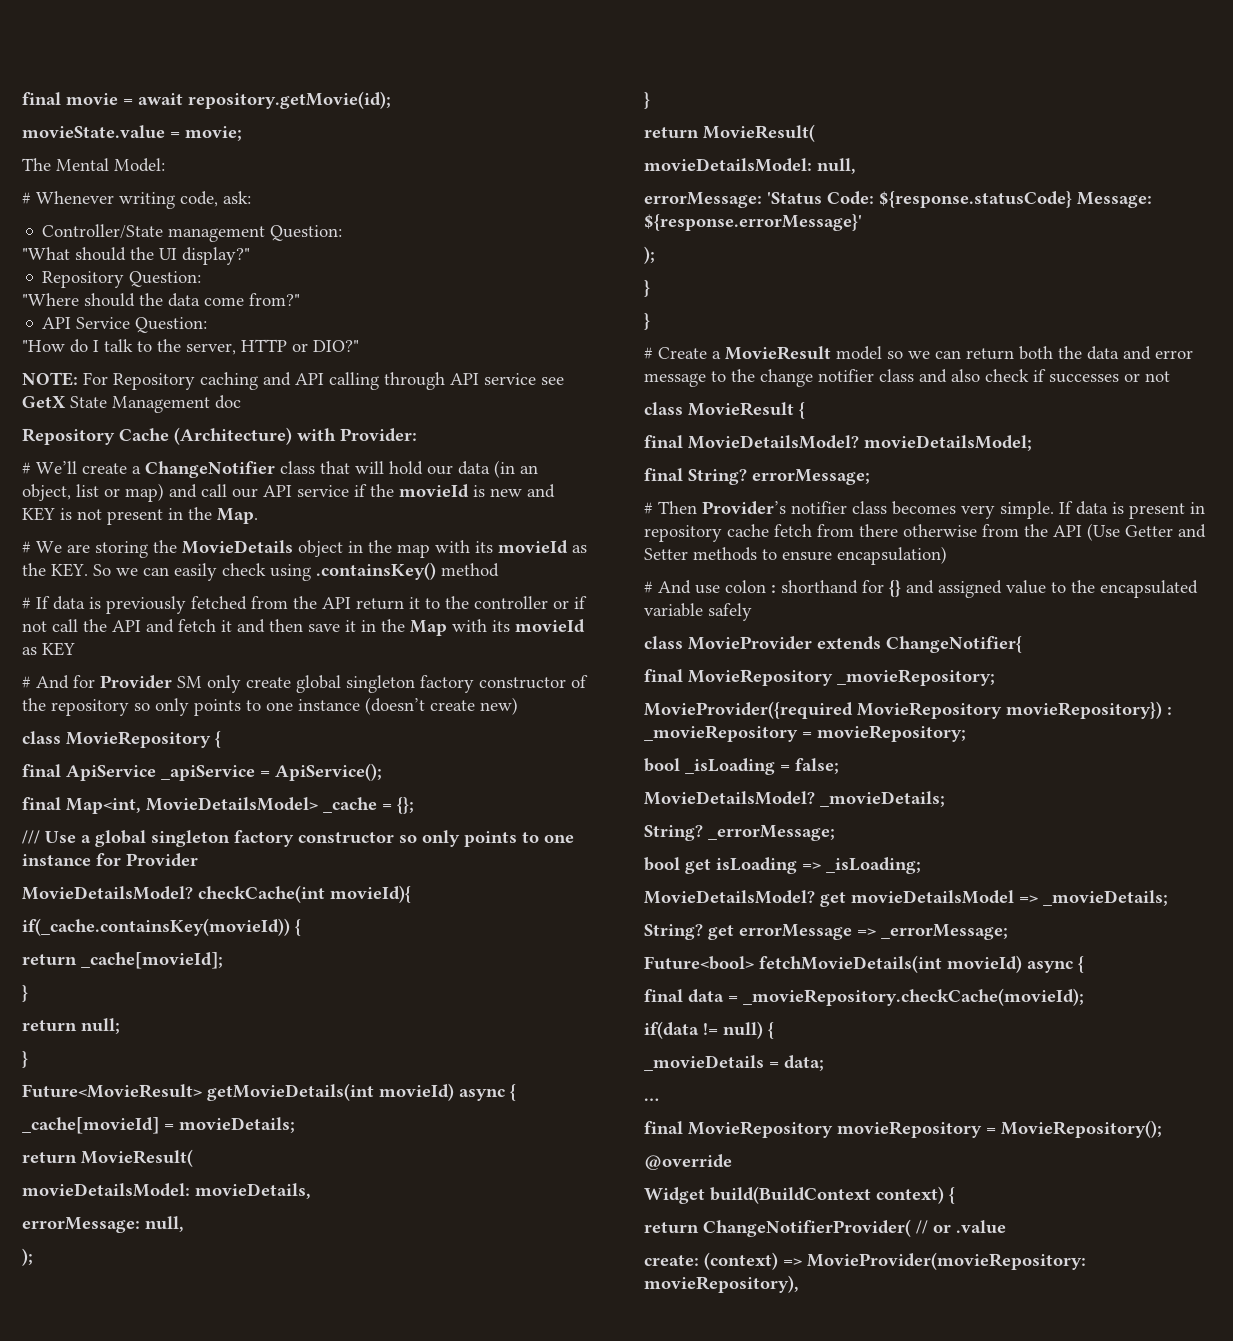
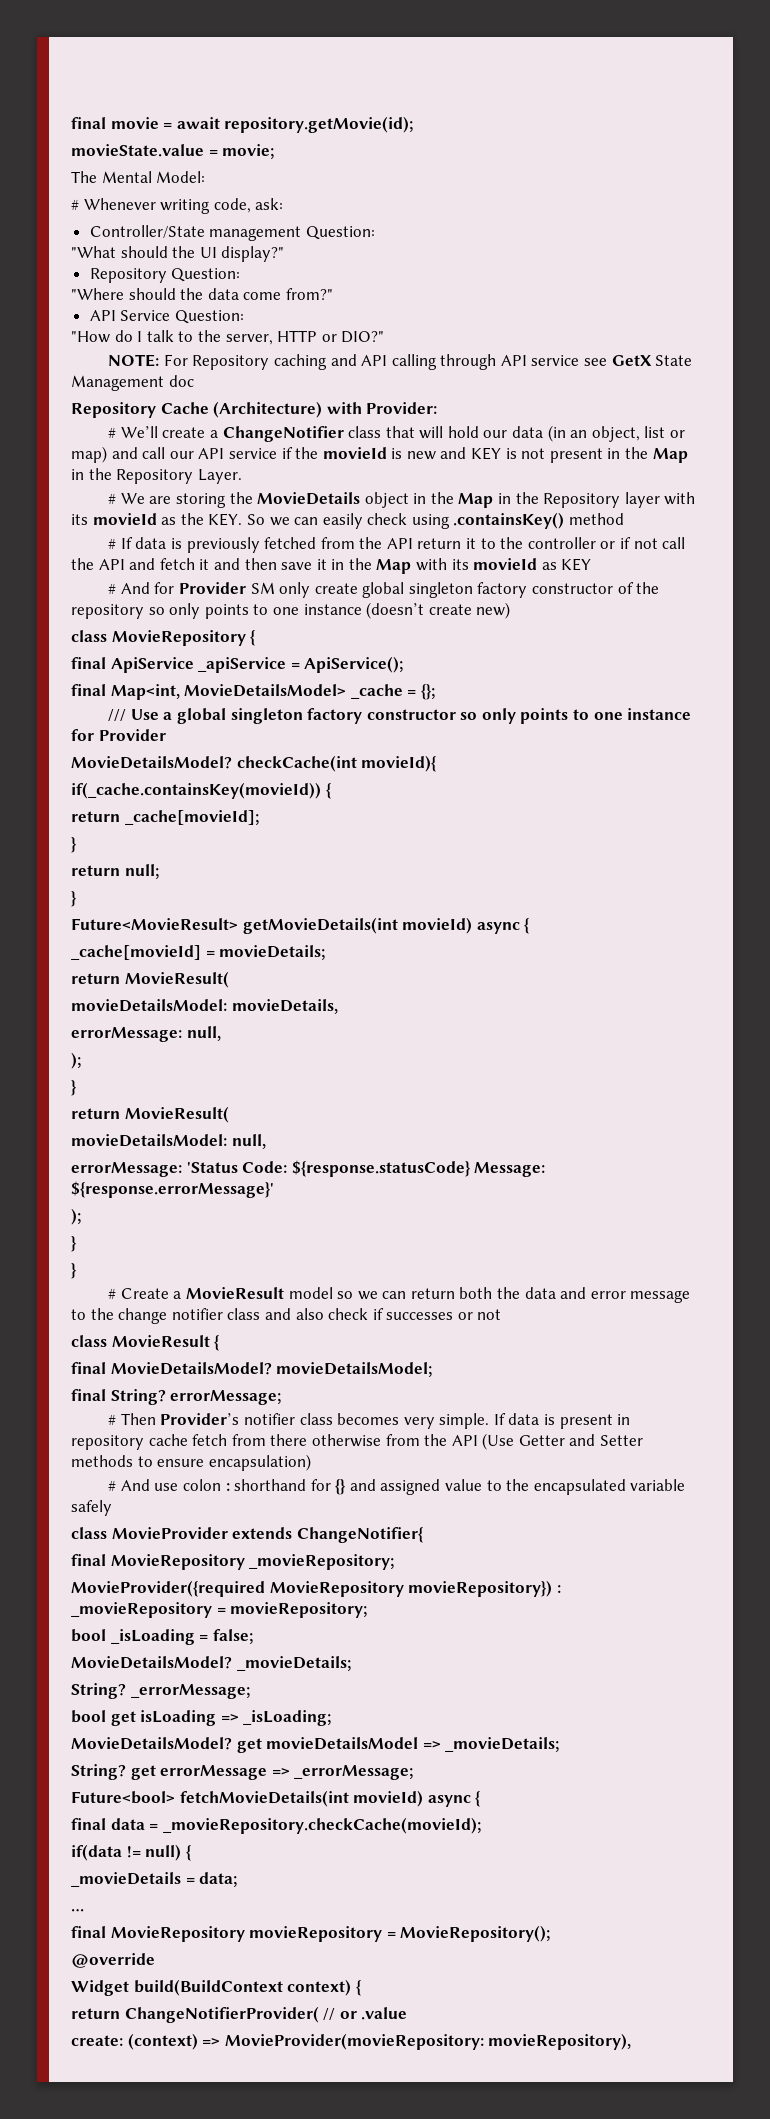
[217,508,258,524] Map. -> [652,448,688,463] [71,468,242,484] Map in the Repository Layer.
[397,544,430,558] map -> [458,492,660,508] Map in the Repository layer

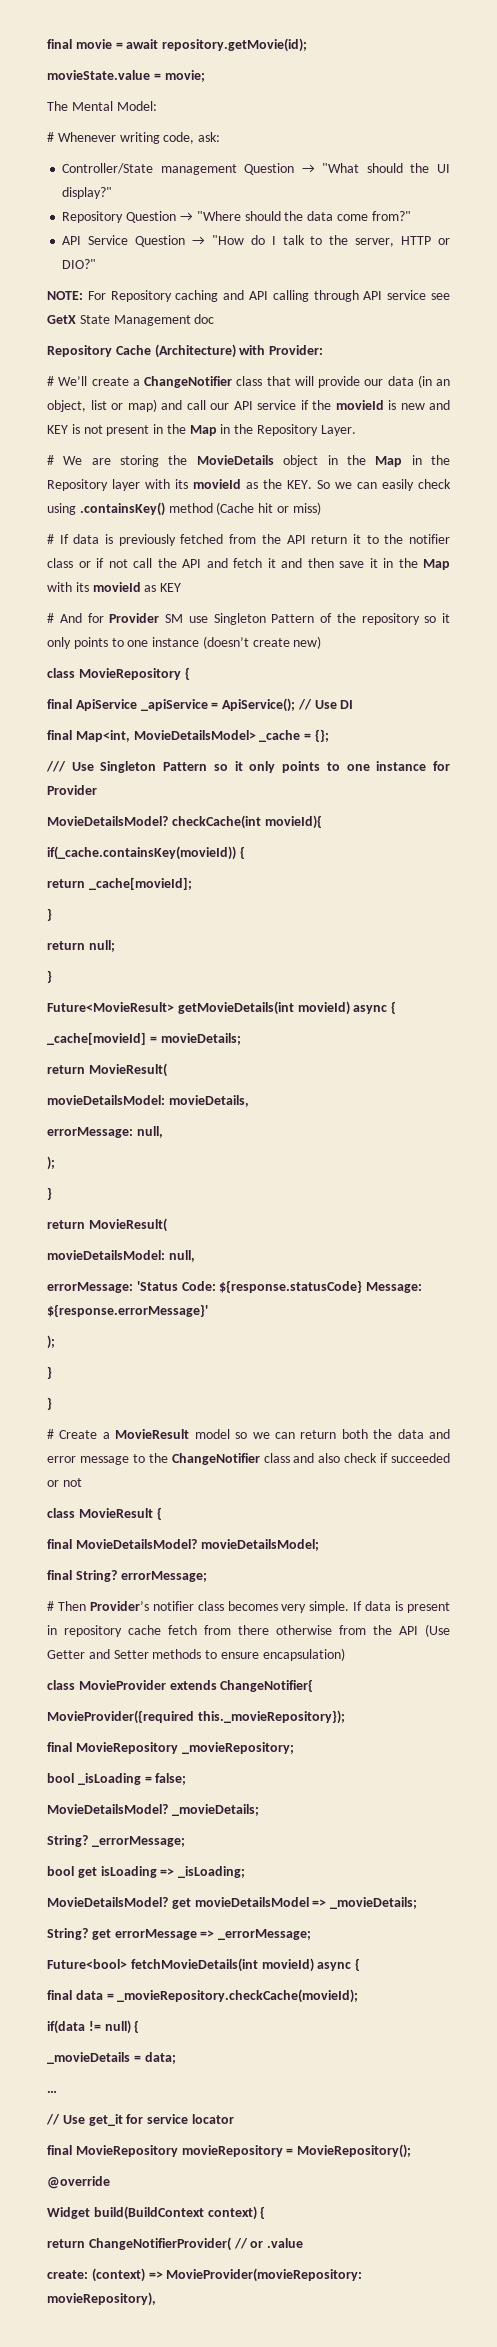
[305,226,375,240] Question: // -> [244,163,315,175] Question →
[171,268,241,282] Question: // -> [126,211,193,223] Question →
[174,310,244,324] Question: // -> [135,235,206,247] Question →
[447,426,479,438] hold -> [318,376,360,388] provide
(625, 519) none -> [216,502,321,515] (Cache hit or miss)
[527,537,596,549] controller -> [408,534,450,544] [47,558,73,568] notifier class
[279,582,614,598] only create global singleton factory constructor -> [188,613,315,625] use Singleton Pattern
(165, 611) none -> [442,613,450,623] it
(404, 664) none -> [297,699,354,710] // Use DI
[163,708,478,724] a global singleton factory constructor so -> [100,761,243,773] Singleton Pattern so it
[118,1308,223,1324] change notifier -> [171,1453,260,1465] ChangeNotifier
[386,1312,454,1320] successes -> [390,1453,450,1463] succeeded
[108,1479,686,1495] [71,1500,112,1516] // # And use colon : shorthand for {} and assigned value to the encapsulated variable safely -> (345, 1654) none
(423, 1535) none -> [47,1710,345,1724] // MovieProvider({required this._movieRepository});
[71,1580,561,1597] [71,1602,368,1618] // MovieProvider({required MovieRepository movieRepository}) : _movieRepository = movieRepository; -> (294, 1748) none
(84, 1910) none -> [46,2114,234,2126] // // Use get_it for service locator

